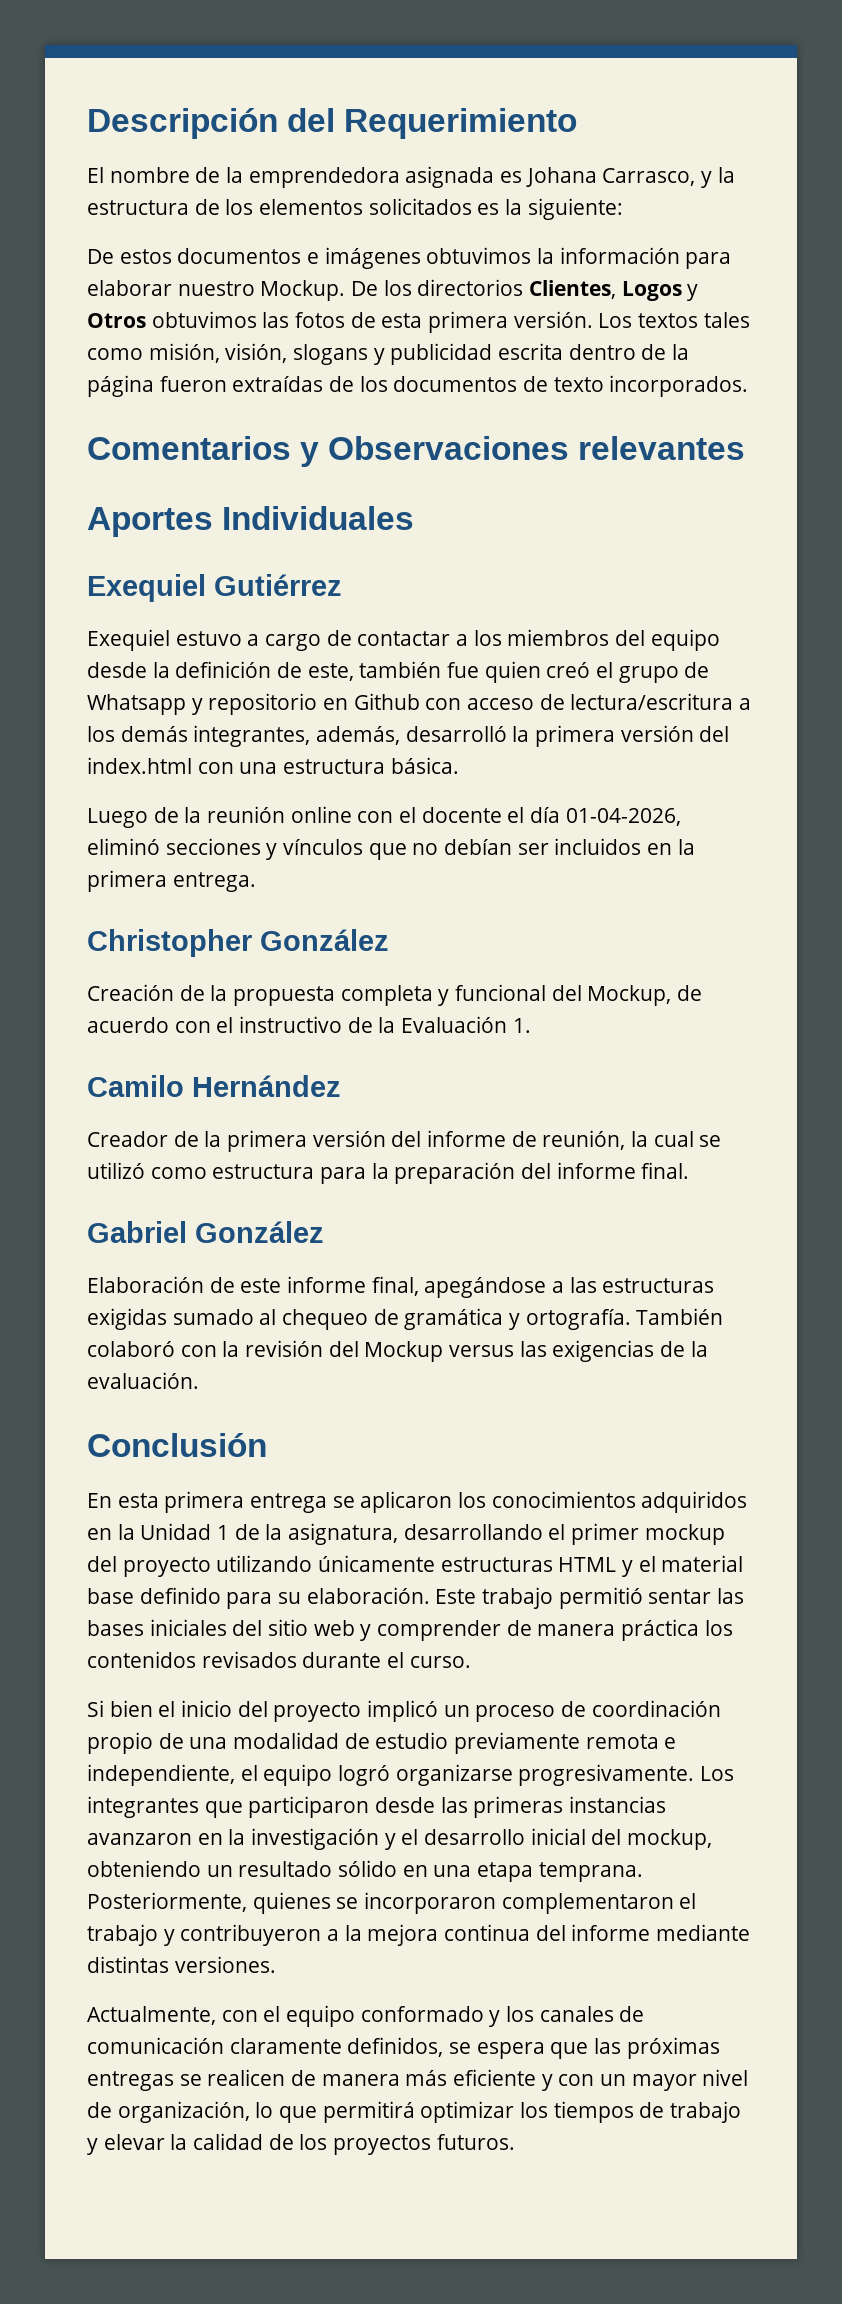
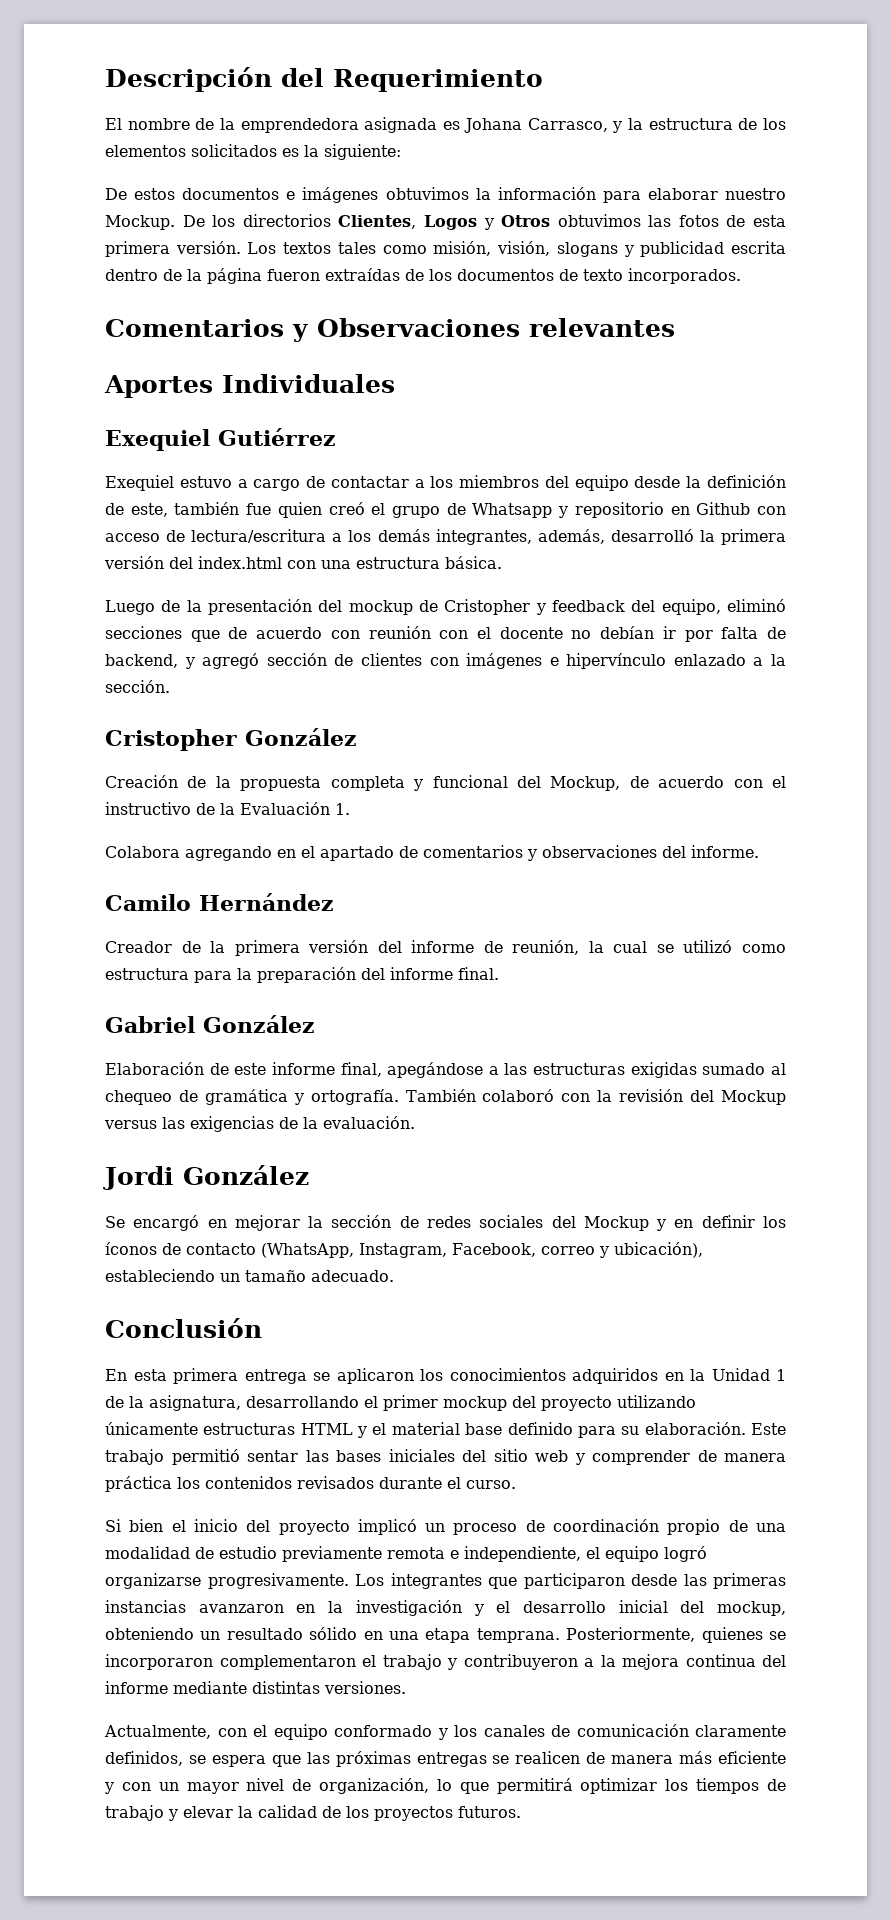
[207,806,681,826] [87,838,695,860] [87,870,256,892] [87,929,252,957] reunión online con el docente el día 01-04-2026, eliminó secciones y vínculos que no debían ser incluidos en la primera entrega. // Christopher -> [208,599,787,615] [105,626,786,642] [105,653,787,669] [105,680,170,693] [105,729,237,751] presentación del mockup de Cristopher y feedback del equipo, eliminó secciones que de acuerdo con reunión con el docente no debían ir por falta de backend, y agregó sección de clientes con imágenes e hipervínculo enlazado a la sección. // Cristopher
(531, 1025) none -> [105,845,759,861] // Colabora agregando en el apartado de comentarios y observaciones del informe.
(199, 1380) none -> [103,1165,309,1190] [105,1215,787,1231] [105,1242,703,1258] [105,1269,394,1282] // Jordi González // Se encargó en mejorar la sección de redes sociales del Mockup y en definir los íconos de contacto (WhatsApp, Instagram, Facebook, correo y ubicación), estableciendo un tamaño adecuado.

